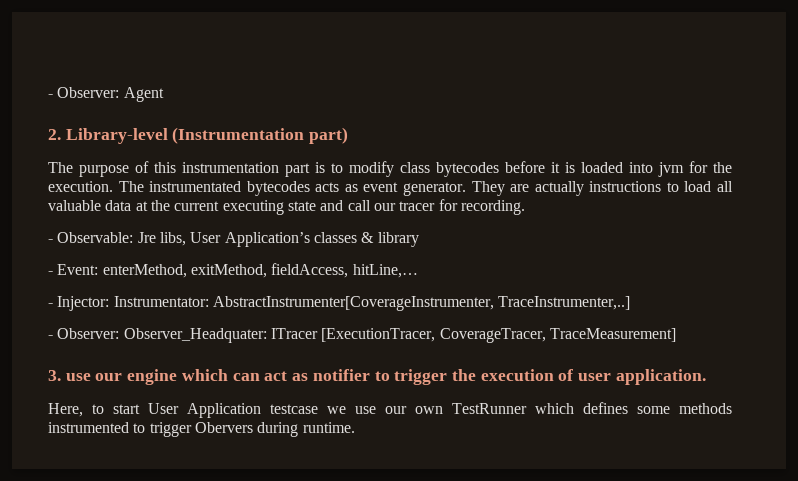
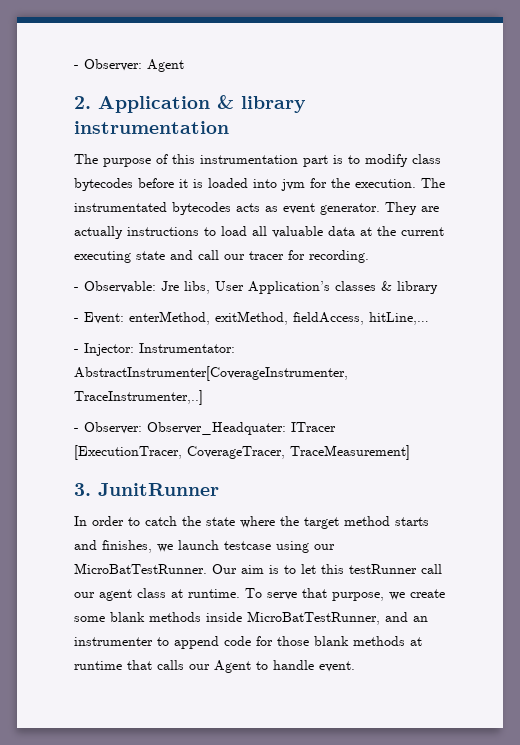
[65,127,349,144] Library-level (Instrumentation part) -> [98,95,306,113] [74,121,229,134] Application & library instrumentation
[65,369,706,385] [48,402,732,418] [48,422,355,437] use our engine which can act as notifier to trigger the execution of user application. // Here, to start User Application testcase we use our own TestRunner which defines some methods instrumented to trigger Obervers during runtime. -> [98,483,219,496] [74,516,429,529] [74,540,335,553] [74,563,442,574] [74,588,445,601] [74,611,428,625] [74,636,422,649] [74,660,355,673] JunitRunner // In order to catch the state where the target method starts and finishes, we launch testcase using our MicroBatTestRunner. Our aim is to let this testRunner call our agent class at runtime. To serve that purpose, we create some blank methods inside MicroBatTestRunner, and an instrumenter to append code for those blank methods at runtime that calls our Agent to handle event.

